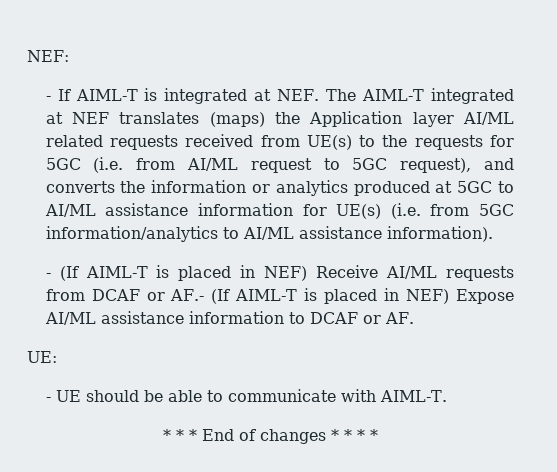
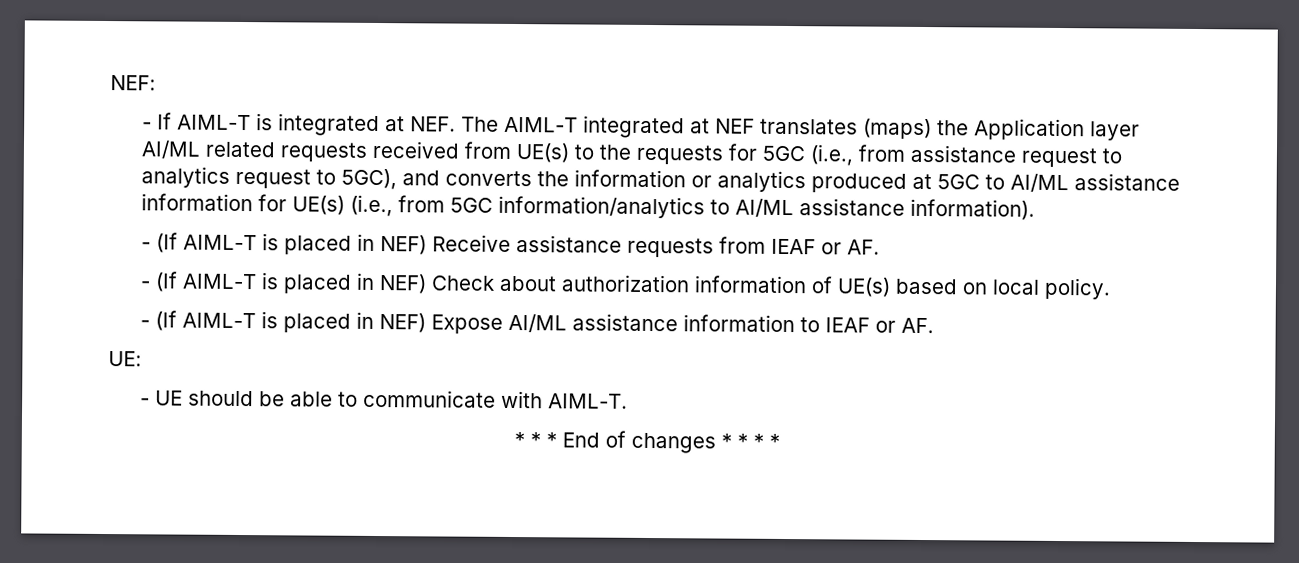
[93,157,472,173] (i.e. from AI/ML request to 5GC request), -> [810,144,1123,168] [141,166,398,190] (i.e., from assistance request to analytics request to 5GC),
[390,203,421,219] (i.e. -> [350,194,394,217] (i.e.,
[386,266,438,279] AI/ML -> [516,235,623,253] assistance
[91,289,205,301] DCAF or AF.- -> [771,238,881,255] [140,271,1112,300] [140,320,151,328] IEAF or AF. // - (If AIML-T is placed in NEF) Check about authorization information of UE(s) based on local policy. // -
[309,312,358,324] DCAF -> [825,317,871,333] IEAF

